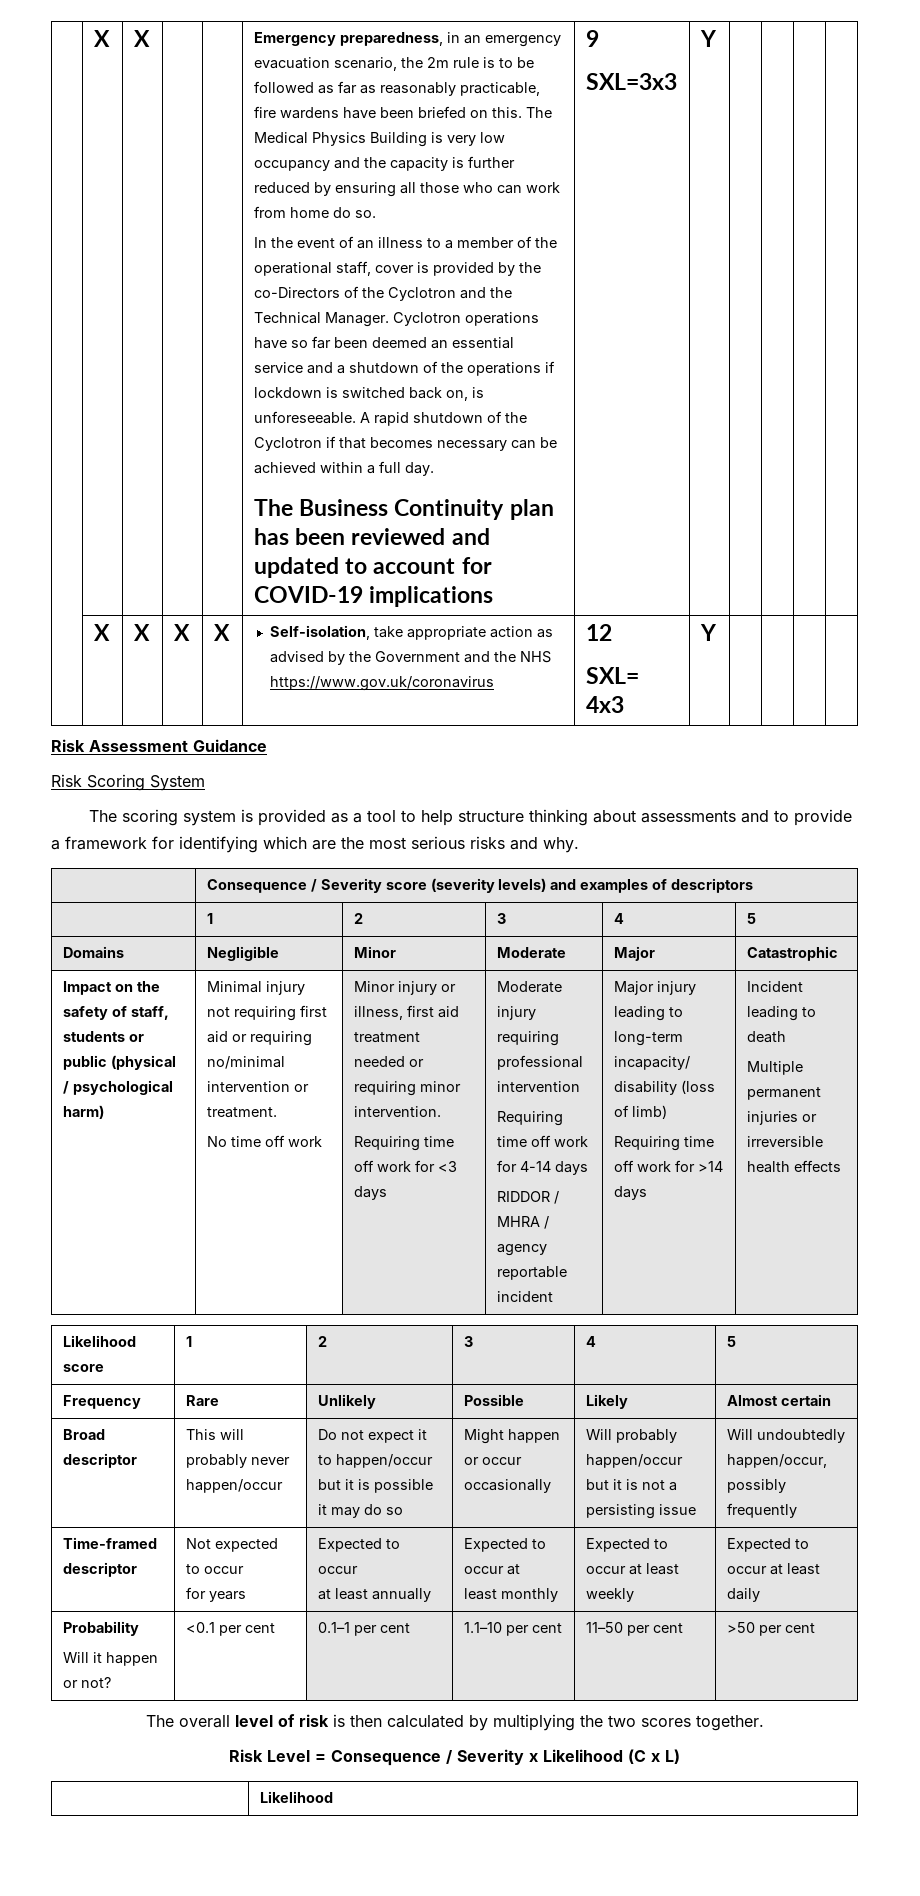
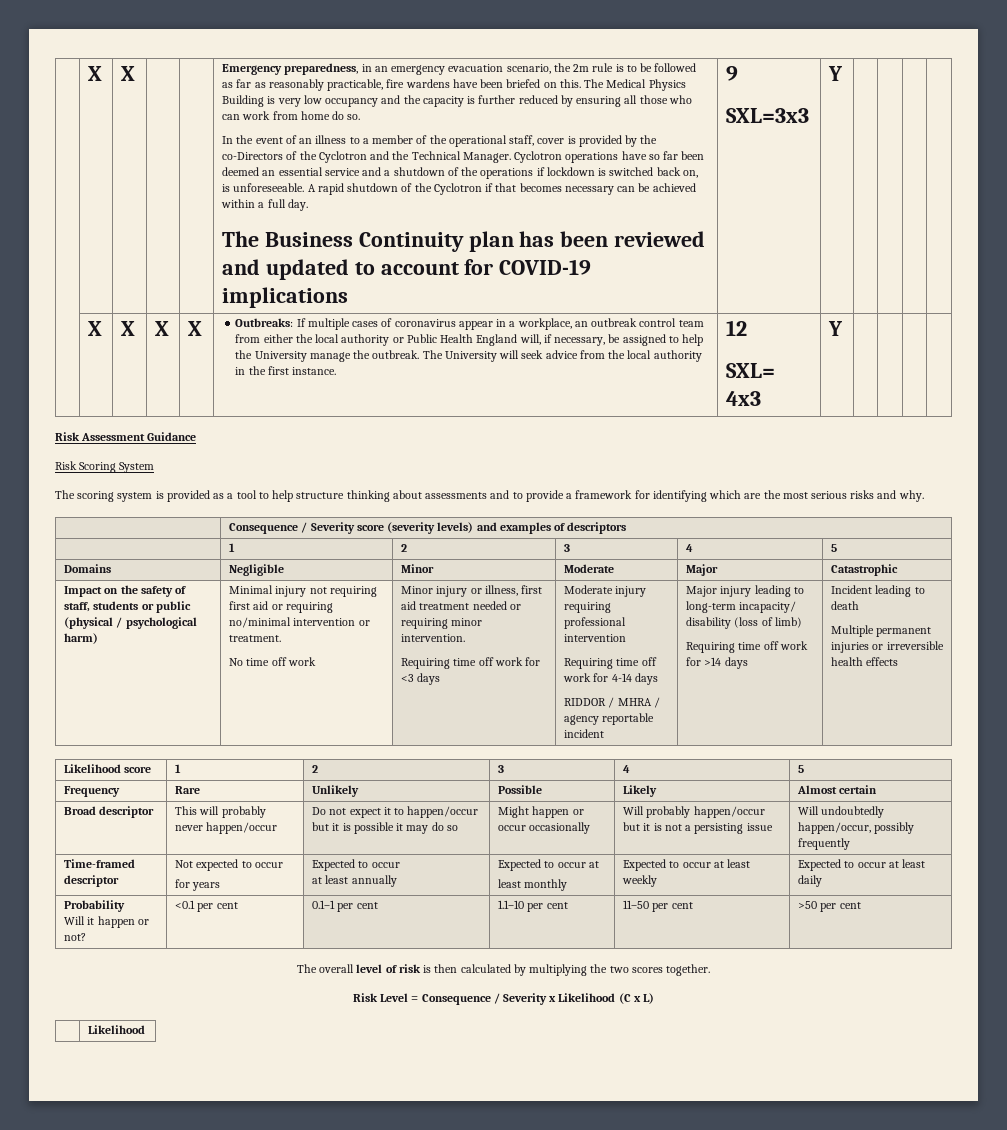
[269,625,553,640] [269,651,551,665] [269,676,494,691] Self-isolation, take appropriate action as advised by the Government and the NHS https://www.gov.uk/coronavirus -> [235,318,704,330] [235,334,704,346] [235,350,702,362] [235,366,337,375] Outbreaks: If multiple cases of coronavirus appear in a workplace, an outbreak control team from either the local authority or Public Health England will, if necessary, be assigned to help the University manage the outbreak. The University will seek advice from the local authority in the first instance.

